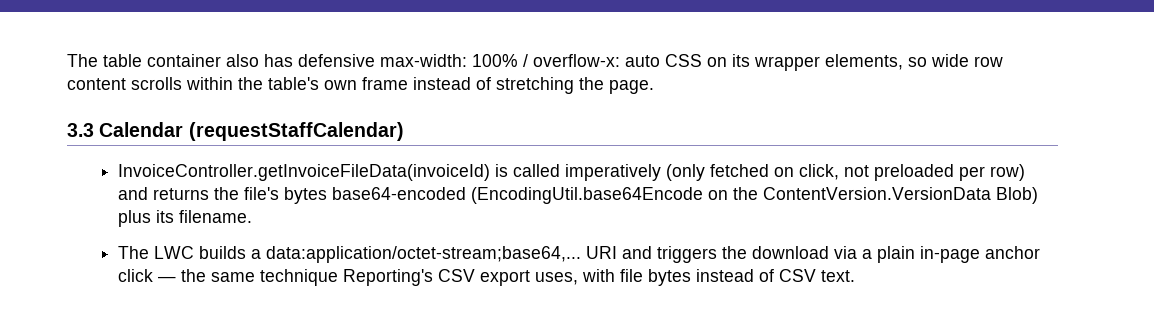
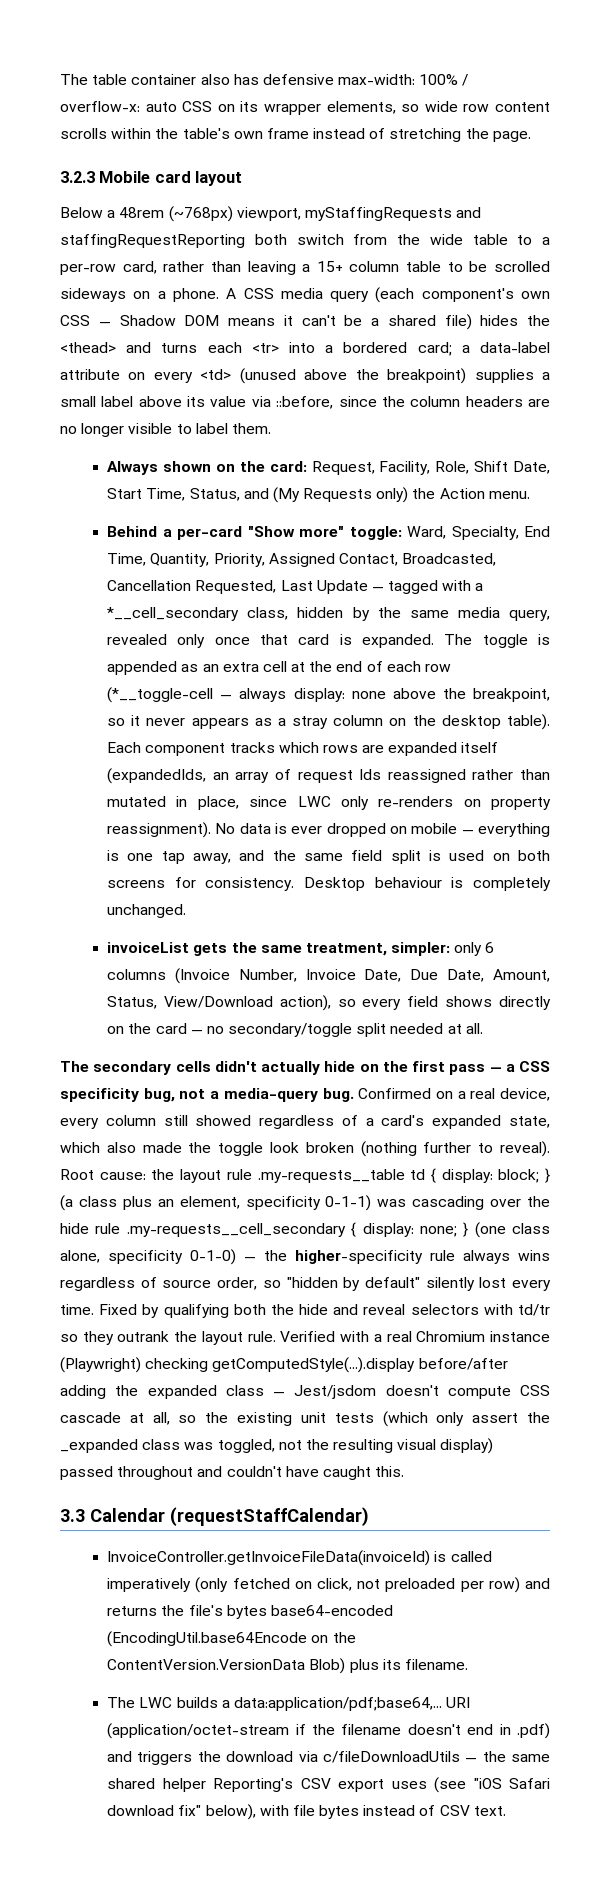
(654, 87) none -> [60,171,243,186] [60,206,482,222] [60,234,550,248] [60,261,550,275] [60,287,550,303] [60,314,550,330] [60,342,550,356] [60,368,550,384] [60,396,550,409] [60,423,271,437] [107,461,550,475] [107,487,530,503] [107,526,550,540] [107,553,497,567] [107,580,484,594] [107,607,550,621] [107,634,550,648] [107,661,451,675] [107,687,551,703] [107,714,550,730] [107,742,499,756] [107,768,550,784] [107,796,551,810] [107,822,550,838] [107,850,550,864] [107,877,551,891] [107,904,187,918] [107,942,495,956] [107,968,550,984] [107,995,552,1011] [107,1023,483,1037] [60,1061,550,1075] [60,1088,550,1102] [60,1115,550,1129] [60,1141,551,1157] [60,1168,550,1183] [60,1195,550,1211] [60,1222,550,1238] [60,1249,550,1265] [60,1277,551,1291] [60,1304,550,1318] [60,1331,551,1345] [60,1357,508,1373] [60,1385,550,1399] [60,1411,550,1427] [60,1438,494,1454] [60,1466,405,1480] // 3.2.3 Mobile card layout // Below a 48rem (~768px) viewport, myStaffingRequests and staffingRequestReporting both switch from the wide table to a per-row card, rather than leaving a 15+ column table to be scrolled sideways on a phone. A CSS media query (each component's own CSS — Shadow DOM means it can't be a shared file) hides the <thead> and turns each <tr> into a bordered card; a data-label attribute on every <td> (unused above the breakpoint) supplies a small label above its value via ::before, since the column headers are no longer visible to label them. // Always shown on the card: Request, Facility, Role, Shift Date, Start Time, Status, and (My Requests only) the Action menu. // Behind a per-card "Show more" toggle: Ward, Specialty, End Time, Quantity, Priority, Assigned Contact, Broadcasted, Cancellation Requested, Last Update — tagged with a *__cell_secondary class, hidden by the same media query, revealed only once that card is expanded. The toggle is appended as an extra cell at the end of each row (*__toggle-cell — always display: none above the breakpoint, so it never appears as a stray column on the desktop table). Each component tracks which rows are expanded itself (expandedIds, an array of request Ids reassigned rather than mutated in place, since LWC only re-renders on property reassignment). No data is ever dropped on mobile — everything is one tap away, and the same field split is used on both screens for consistency. Desktop behaviour is completely unchanged. // invoiceList gets the same treatment, simpler: only 6 columns (Invoice Number, Invoice Date, Due Date, Amount, Status, View/Download action), so every field shows directly on the card — no secondary/toggle split needed at all. // The secondary cells didn't actually hide on the first pass — a CSS specificity bug, not a media-query bug. Confirmed on a real device, every column still showed regardless of a card's expanded state, which also made the toggle look broken (nothing further to reveal). Root cause: the layout rule .my-requests__table td { display: block; } (a class plus an element, specificity 0-1-1) was cascading over the hide rule .my-requests__cell_secondary { display: none; } (one class alone, specificity 0-1-0) — the higher-specificity rule always wins regardless of source order, so "hidden by default" silently lost every time. Fixed by qualifying both the hide and reveal selectors with td/tr so they outrank the layout rule. Verified with a real Chromium instance (Playwright) checking getComputedStyle(...).display before/after adding the expanded class — Jest/jsdom doesn't compute CSS cascade at all, so the existing unit tests (which only assert the _expanded class was toggled, not the resulting visual display) passed throughout and couldn't have caught this.
[266,246,618,263] data:application/octet-stream;base64,... URI -> [233,1697,471,1711] [107,1723,550,1739] data:application/pdf;base64,... URI (application/octet-stream if the filename doesn't end in .pdf)
[862,246,1041,263] [118,269,154,282] a plain in-page anchor click -> [322,1751,460,1763] c/fileDownloadUtils
[260,269,339,286] technique -> [107,1778,206,1792] shared helper
[535,272,579,285] uses, -> [391,1777,550,1793] [107,1804,256,1820] uses (see "iOS Safari download fix" below),

